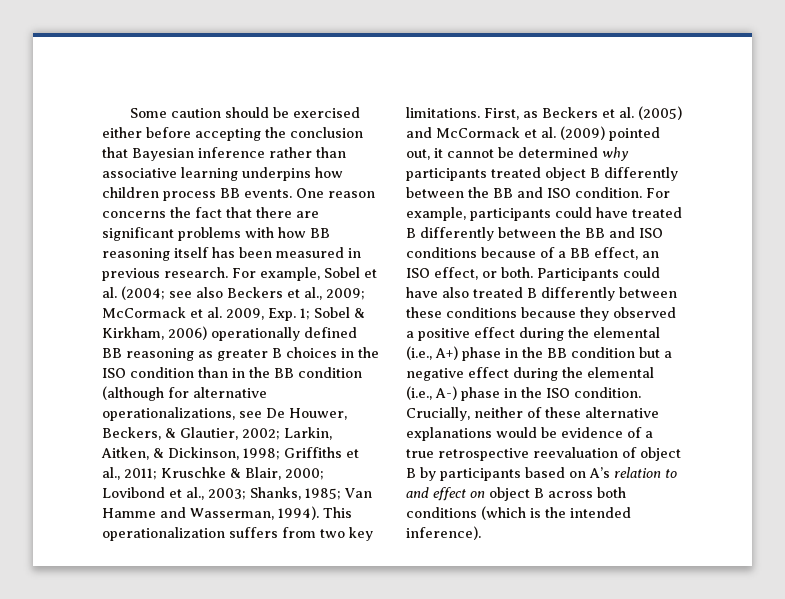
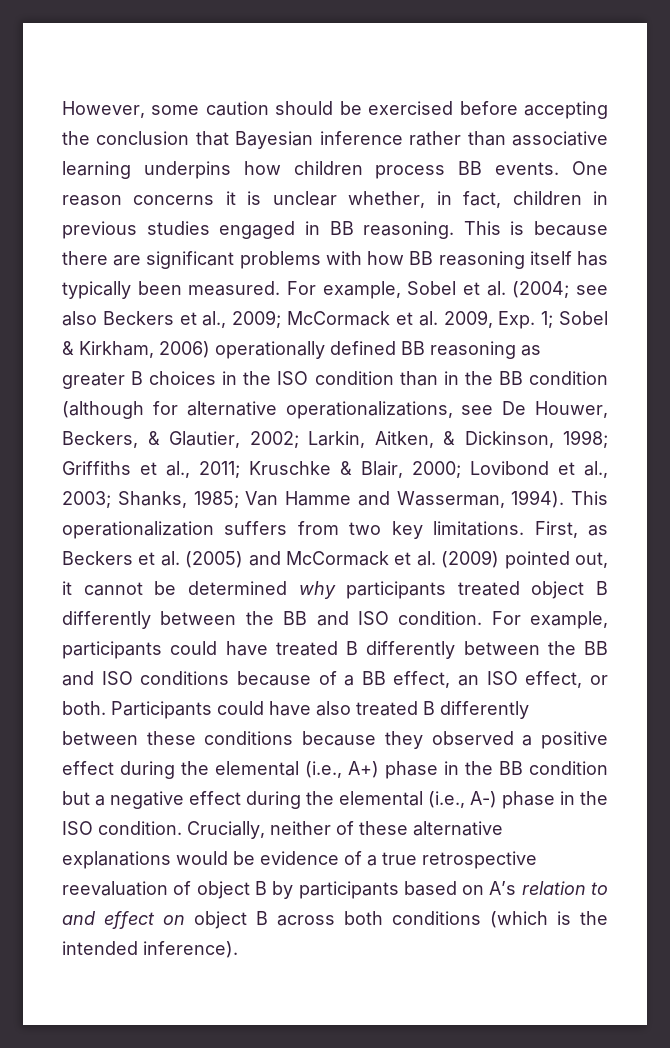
[129,108,167,118] Some -> [62,101,200,118] However, some
[102,127,142,138] either -> (454, 108) none
[170,207,252,218] the fact that -> [225,191,609,208] [62,221,608,239] it is unclear whether, in fact, children in previous studies engaged in BB reasoning. This is because
[239,247,361,258] [102,267,228,281] been measured in previous research. -> [62,281,281,299] typically been measured.

